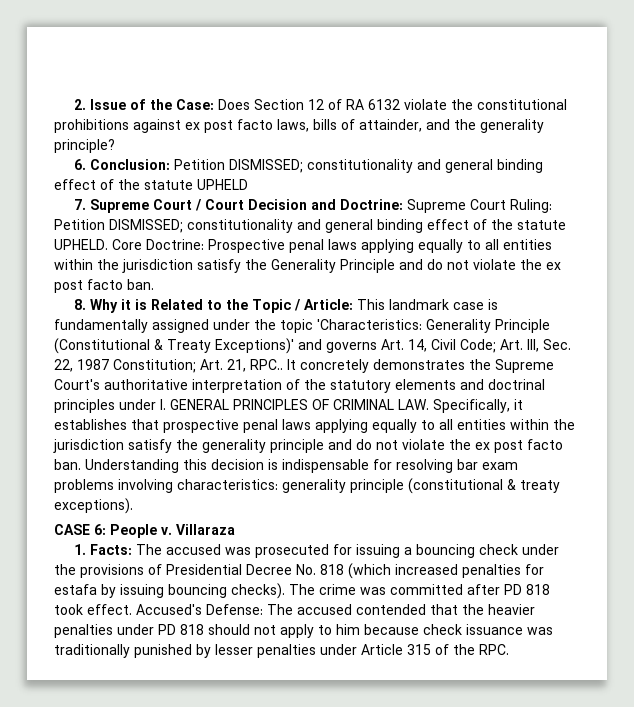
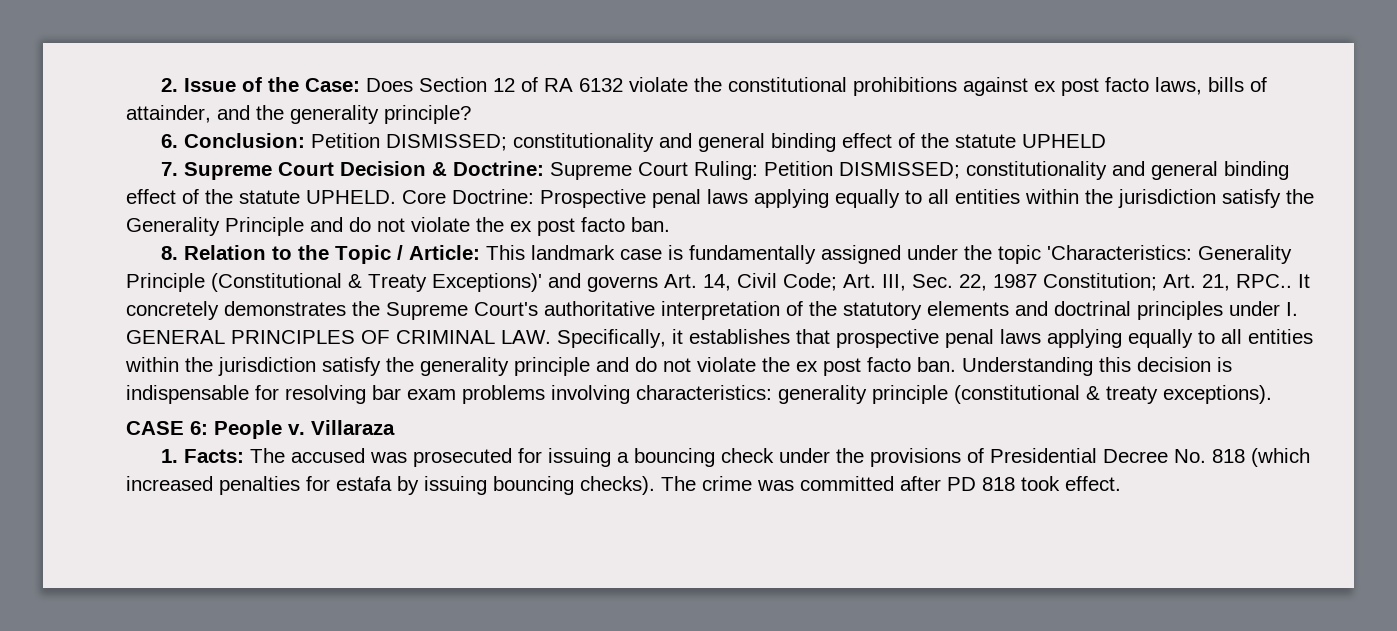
[195,199,337,211] / Court Decision and -> [339,161,447,176] Decision &
[90,299,204,313] Why it is Related -> [183,245,266,260] Relation
[136,604,535,615] [54,624,553,638] [54,644,509,658] Accused's Defense: The accused contended that the heavier penalties under PD 818 should not apply to him because check issuance was traditionally punished by lesser penalties under Article 315 of the RPC. -> (1121, 483) none

